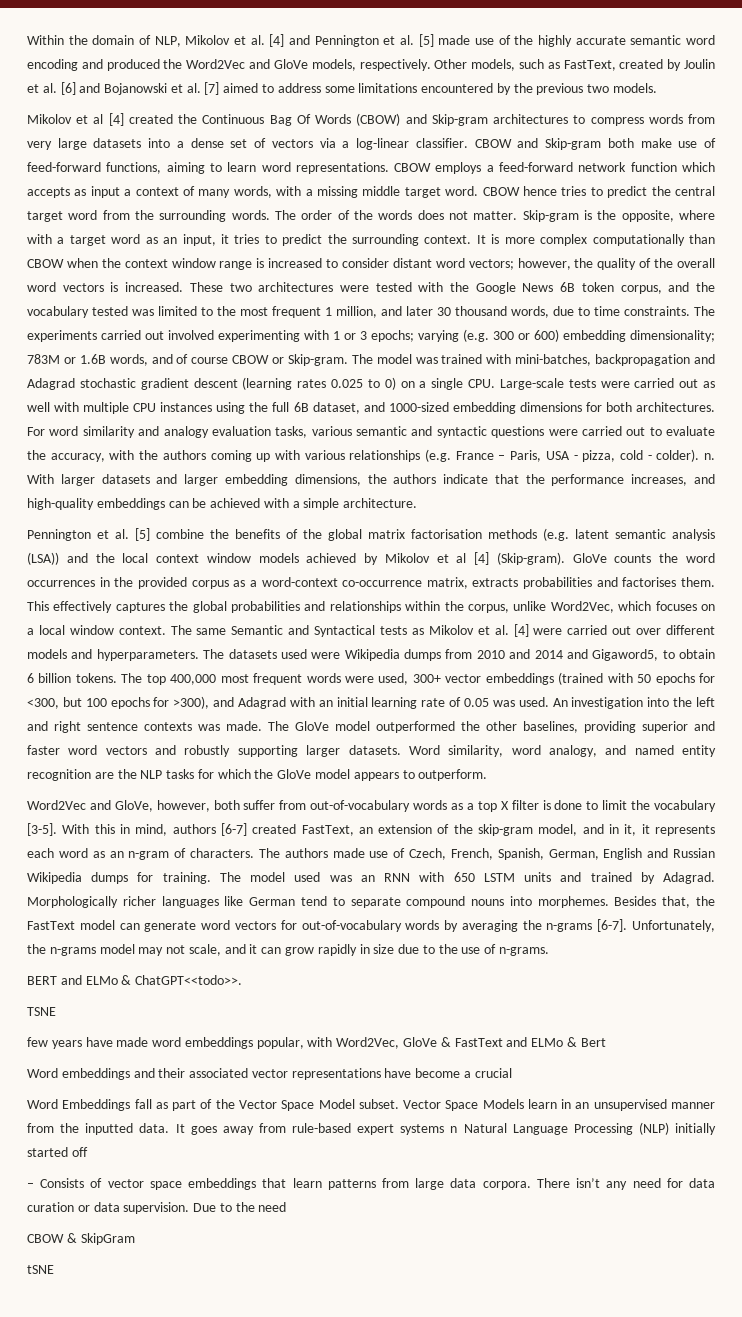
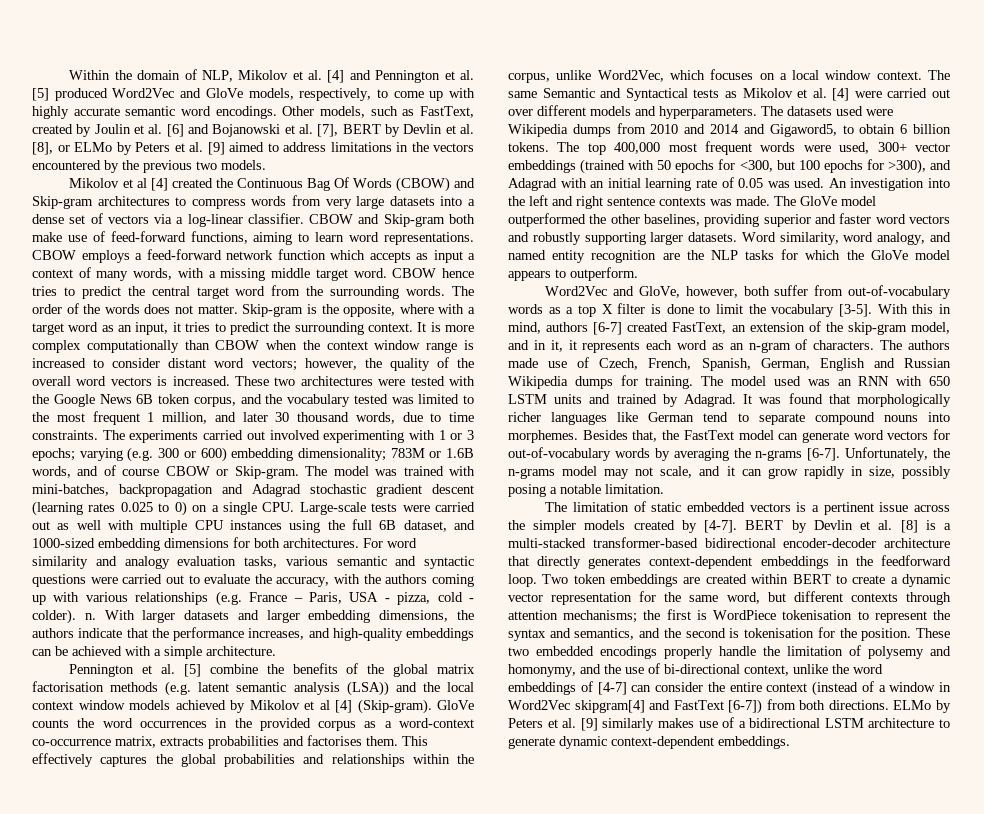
[438,35,716,47] [27,59,431,71] made use of the highly accurate semantic word encoding and produced the Word2Vec and GloVe models, respectively. -> [54,88,475,101] [32,106,277,119] produced Word2Vec and GloVe models, respectively, to come up with highly accurate semantic word encodings.
[204,82,418,95] [7] aimed to address some limitations -> [317,124,474,137] [32,142,474,155] [7], BERT by Devlin et al. [8], or ELMo by Peters et al. [9] aimed to address limitations in the vectors
[27,896,118,908] Morphologically -> [743,393,951,407] It was found that morphologically
[373,944,550,956] [27,975,243,985] [27,1007,56,1016] [27,1037,606,1049] [27,1068,512,1080] [27,1099,716,1111] [27,1122,716,1135] [27,1147,88,1157] [27,1178,715,1190] [27,1202,287,1214] [27,1233,135,1245] [27,1265,54,1274] size due to the use of n-grams. // BERT and ELMo & ChatGPT<<todo>>. // TSNE // few years have made word embeddings popular, with Word2Vec, GloVe & FastText and ELMo & Bert // Word embeddings and their associated vector representations have become a crucial // Word Embeddings fall as part of the Vector Space Model subset. Vector Space Models learn in an unsupervised manner from the inputted data. It goes away from rule-based expert systems n Natural Language Processing (NLP) initially started off // – Consists of vector space embeddings that learn patterns from large data corpora. There isn’t any need for data curation or data supervision. Due to the need // CBOW & SkipGram // tSNE -> [868,466,951,479] [508,484,664,497] [545,501,950,515] [508,520,951,533] [508,537,950,548] [508,555,951,569] [508,574,950,587] [508,591,951,605] [508,609,950,623] [508,627,950,641] [508,645,951,659] [508,663,883,677] [508,681,951,696] [508,699,951,714] [508,717,950,731] [508,736,790,749] size, possibly posing a notable limitation. // The limitation of static embedded vectors is a pertinent issue across the simpler models created by [4-7]. BERT by Devlin et al. [8] is a multi-stacked transformer-based bidirectional encoder-decoder architecture that directly generates context-dependent embeddings in the feedforward loop. Two token embeddings are created within BERT to create a dynamic vector representation for the same word, but different contexts through attention mechanisms; the first is WordPiece tokenisation to represent the syntax and semantics, and the second is tokenisation for the position. These two embedded encodings properly handle the limitation of polysemy and homonymy, and the use of bi-directional context, unlike the word embeddings of [4-7] can consider the entire context (instead of a window in Word2Vec skipgram[4] and FastText [6-7]) from both directions. ELMo by Peters et al. [9] similarly makes use of a bidirectional LSTM architecture to generate dynamic context-dependent embeddings.

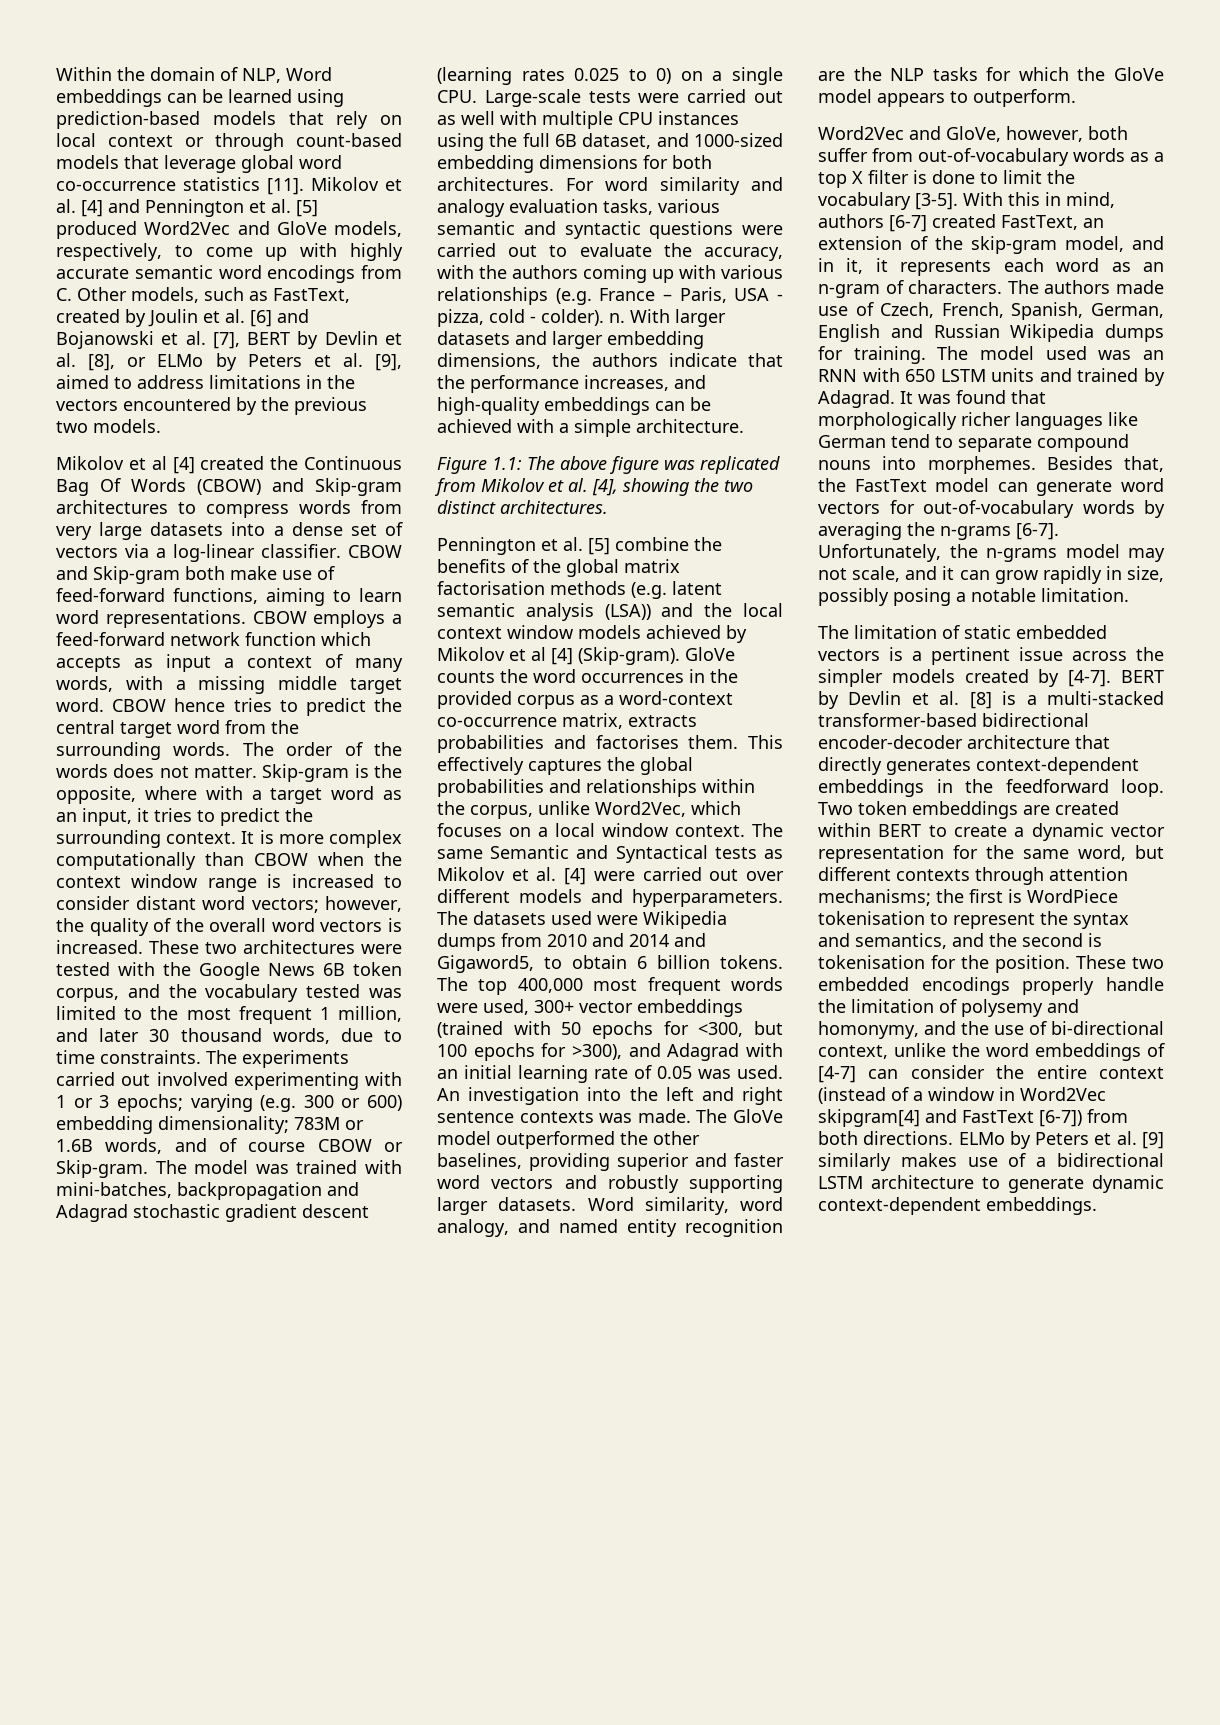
(233, 76) none -> [286,67,332,81] [56,89,344,107] [56,111,402,129] [56,133,402,151] [56,155,342,173] [56,177,304,195] Word embeddings can be learned using prediction-based models that rely on local context or through count-based models that leverage global word co-occurrence statistics [11].
[215,106,277,119] encodings. -> [267,265,402,283] [56,288,72,301] encodings from C.
[207,142,225,155] [9] -> [375,354,402,371] [9],
(276, 651) none -> [437,456,780,474] [434,478,753,496] [437,500,608,514] // Figure 1.1: The above figure was replicated from Mikolov et al. [4], showing the two distinct architectures.

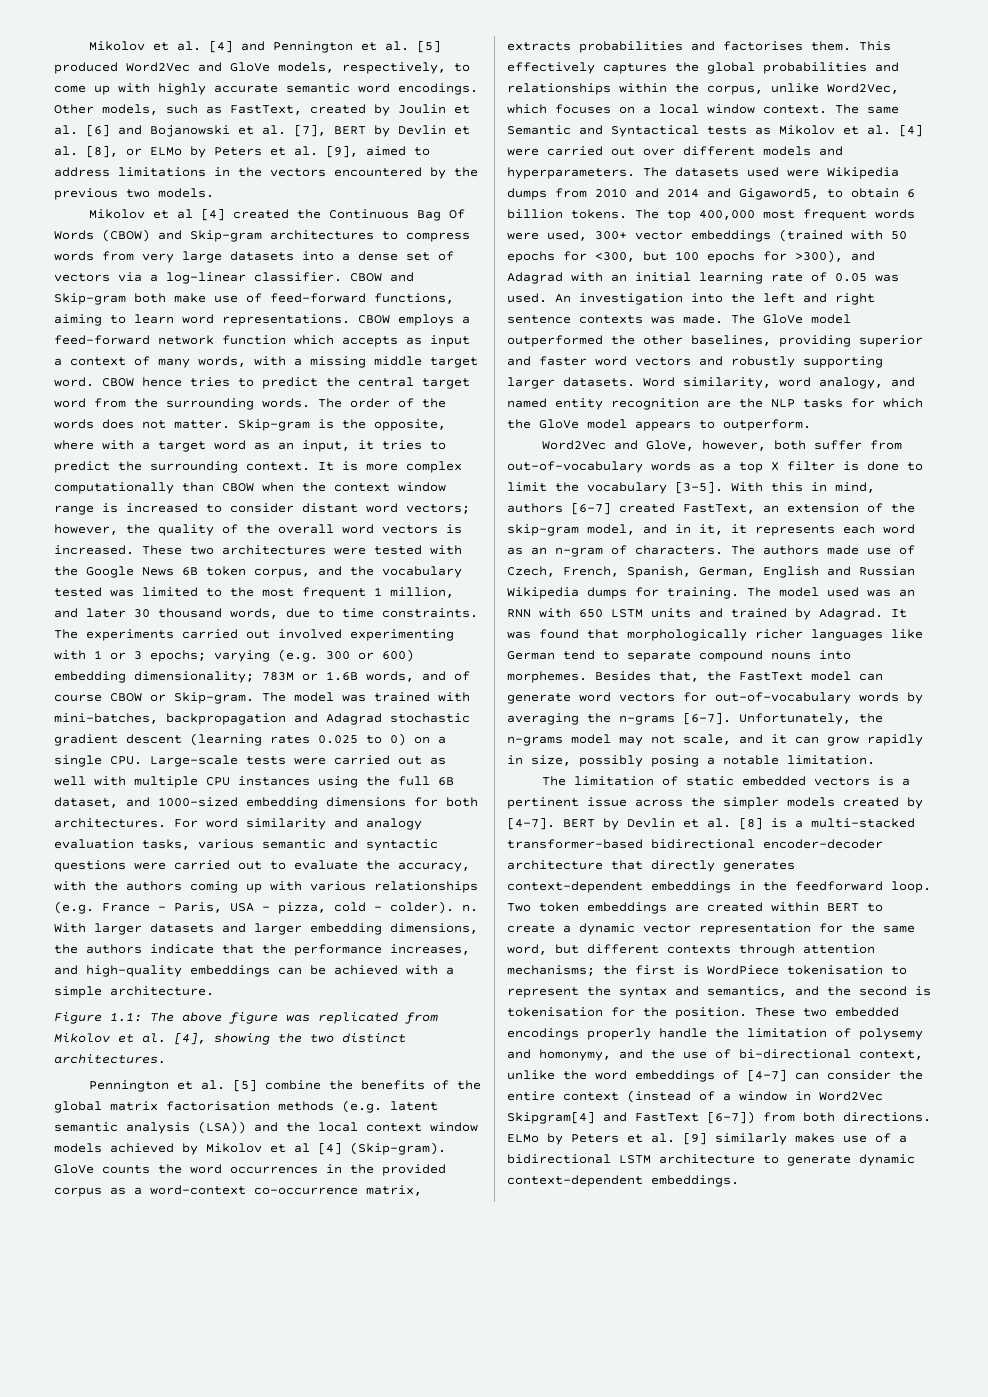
[56,67,332,83] [56,89,344,107] [56,111,402,129] [56,133,402,151] [56,155,342,173] [56,177,304,195] Within the domain of NLP, Word embeddings can be learned using prediction-based models that rely on local context or through count-based models that leverage global word co-occurrence statistics [11]. -> (88, 46) none
[267,265,402,283] [56,288,72,301] encodings from C. -> [398,83,478,95] encodings.
[818,1109,920,1127] skipgram[4] -> [507,1111,595,1124] Skipgram[4]

